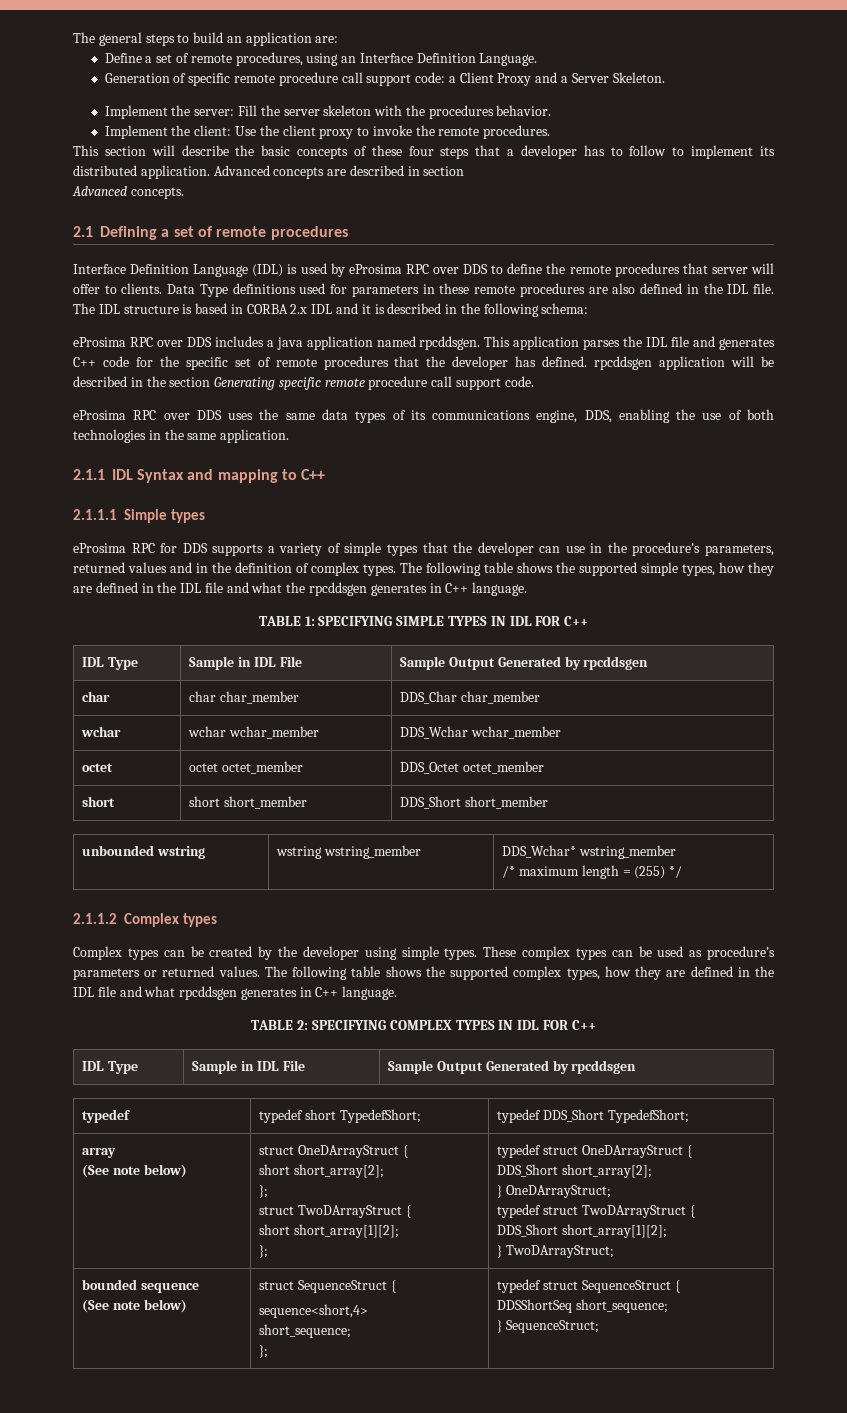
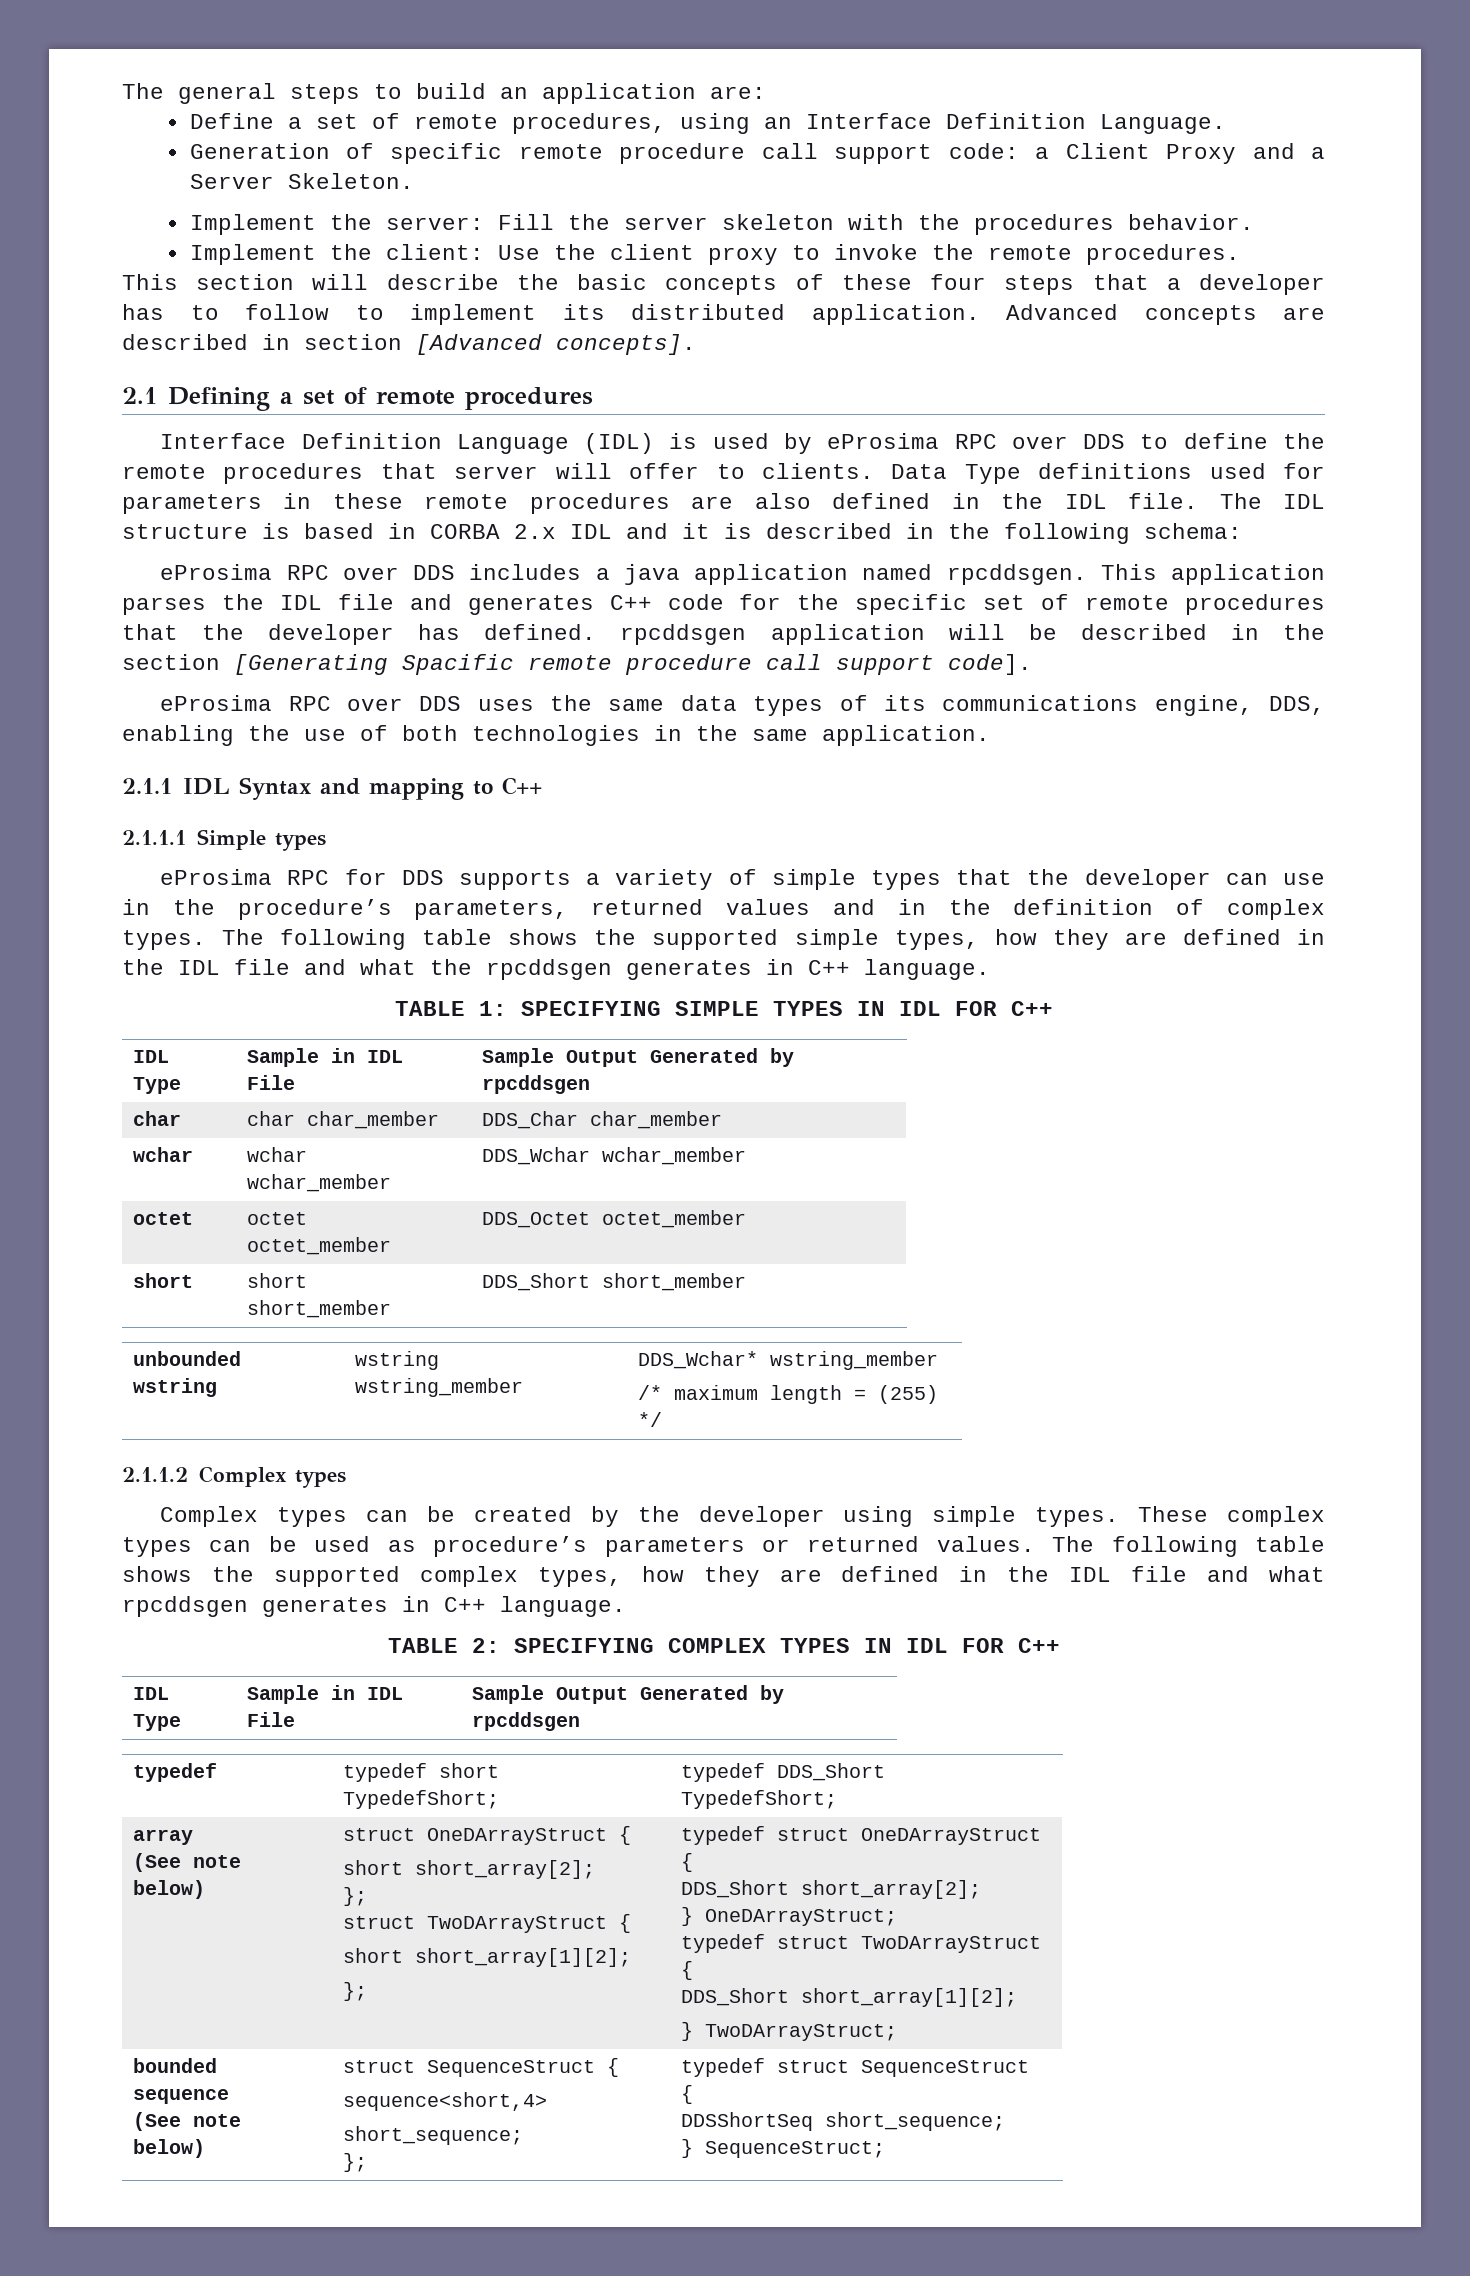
[72,186,184,199] // Advanced concepts. -> [416,334,696,355] [Advanced concepts].
[214,376,534,390] Generating specific remote procedure call support code. -> [234,654,1032,675] [Generating Spacific remote procedure call support code].

